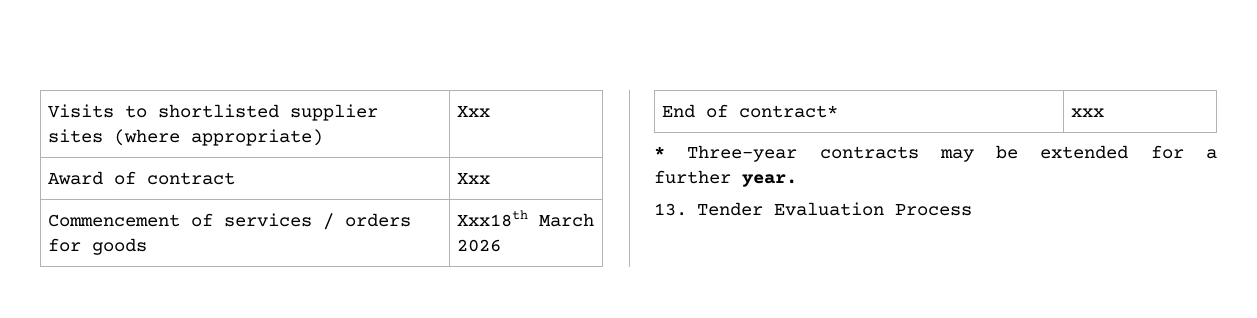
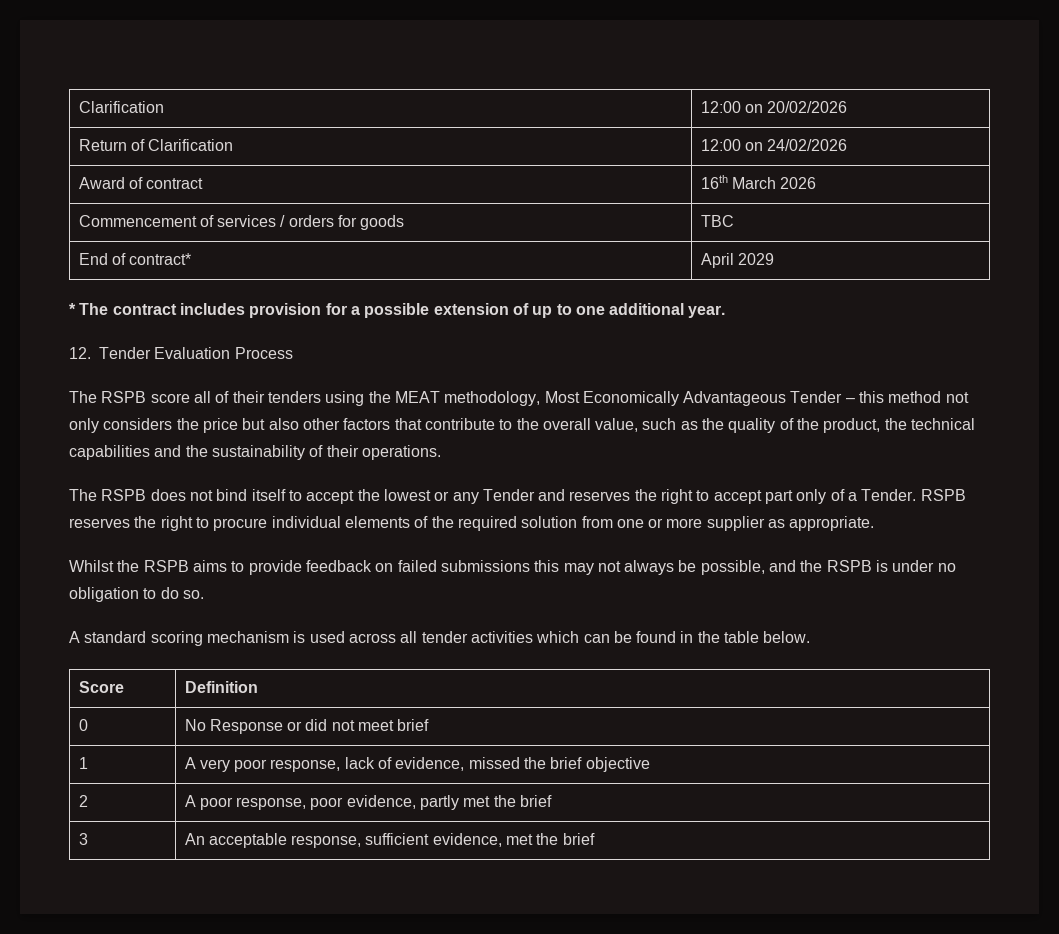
[48,104,379,121] [48,129,324,146] [457,106,491,117] Visits to shortlisted supplier sites (where appropriate) | Xxx -> [78,101,164,113] [700,101,848,113] [78,139,234,151] [700,139,848,151] Clarification | 12:00 on 20/02/2026 // Return of Clarification | 12:00 on 24/02/2026
[457,173,491,184] Xxx -> [700,175,817,189] 16th March 2026
[457,210,595,227] [457,239,502,252] Xxx18th March 2026 -> [700,215,734,227] TBC
[1071,108,1105,117] xxx -> [700,253,774,268] April 2029
[687,145,1217,162] [654,170,731,184] Three-year contracts may be extended for a further -> [79,303,685,318] The contract includes provision for a possible extension of up to one additional
[654,203,687,216] 13. -> [69,347,91,359] 12.
(972, 210) none -> [69,391,969,406] [69,418,976,433] [69,445,441,460] [69,489,966,504] [69,516,875,531] [69,560,956,575] [69,587,204,602] [69,631,811,646] [78,681,124,693] [184,681,258,693] [78,719,88,731] [184,719,430,734] [78,757,88,769] [184,757,650,772] [78,795,88,807] [184,795,553,810] [78,833,88,845] [184,833,595,848] // The RSPB score all of their tenders using the MEAT methodology, Most Economically Advantageous Tender – this method not only considers the price but also other factors that contribute to the overall value, such as the quality of the product, the technical capabilities and the sustainability of their operations. // The RSPB does not bind itself to accept the lowest or any Tender and reserves the right to accept part only of a Tender. RSPB reserves the right to procure individual elements of the required solution from one or more supplier as appropriate. // Whilst the RSPB aims to provide feedback on failed submissions this may not always be possible, and the RSPB is under no obligation to do so. // A standard scoring mechanism is used across all tender activities which can be found in the table below. // Score | Definition // 0 | No Response or did not meet brief // 1 | A very poor response, lack of evidence, missed the brief objective // 2 | A poor response, poor evidence, partly met the brief // 3 | An acceptable response, sufficient evidence, met the brief

